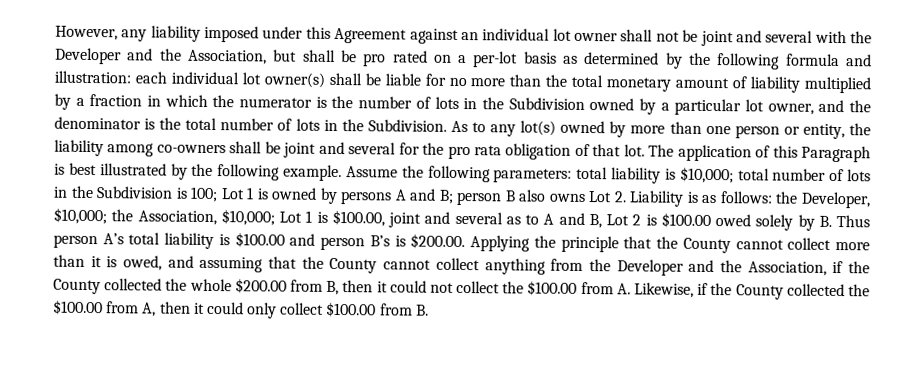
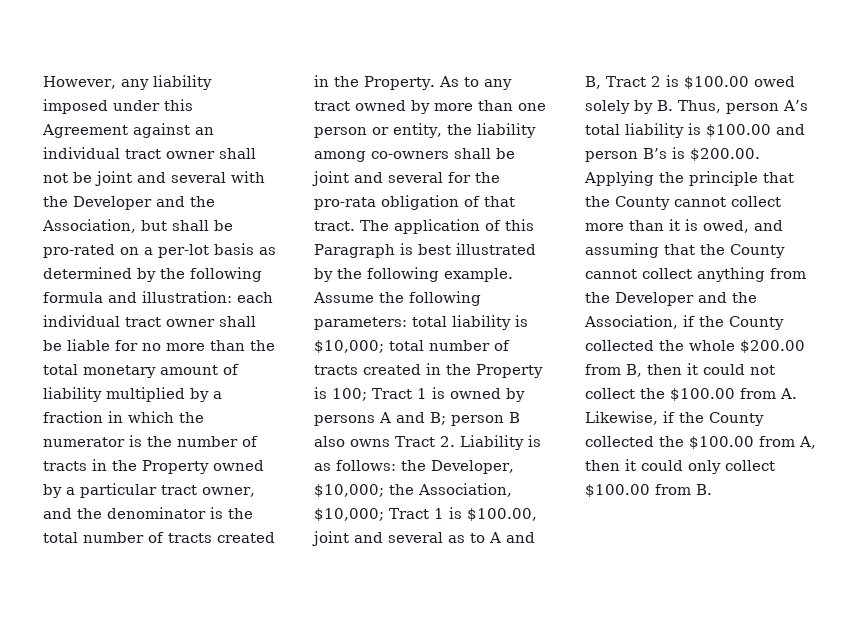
[552,28,572,41] lot -> [125,149,161,159] tract
[363,50,428,67] pro rated -> [43,244,115,258] pro-rated
[241,72,325,88] lot owner(s) -> [125,317,215,327] tract owner
[434,96,585,110] lots in the Subdivision -> [43,459,209,474] tracts in the Property
[744,99,764,112] lot -> [161,485,197,495] tract
[295,118,447,132] lots in the Subdivision. -> [168,532,275,543] [314,75,435,90] tracts created in the Property.
[520,120,557,136] lot(s) -> [314,101,350,111] tract
[447,145,502,160] pro rata -> [314,197,376,210] pro-rata
[623,144,645,157] lot. -> [314,221,355,231] tract.
[847,169,872,182] [53,185,174,199] lots in the Subdivision -> [314,363,543,378] tracts created in the Property
[220,188,245,200] Lot -> [372,388,412,399] Tract
[588,191,613,203] Lot -> [395,436,435,447] Tract
[279,211,302,223] Lot -> [389,508,429,519] Tract
[606,214,629,226] Lot -> [606,76,646,87] Tract
[836,215,870,228] Thus -> [678,100,721,113] Thus,

